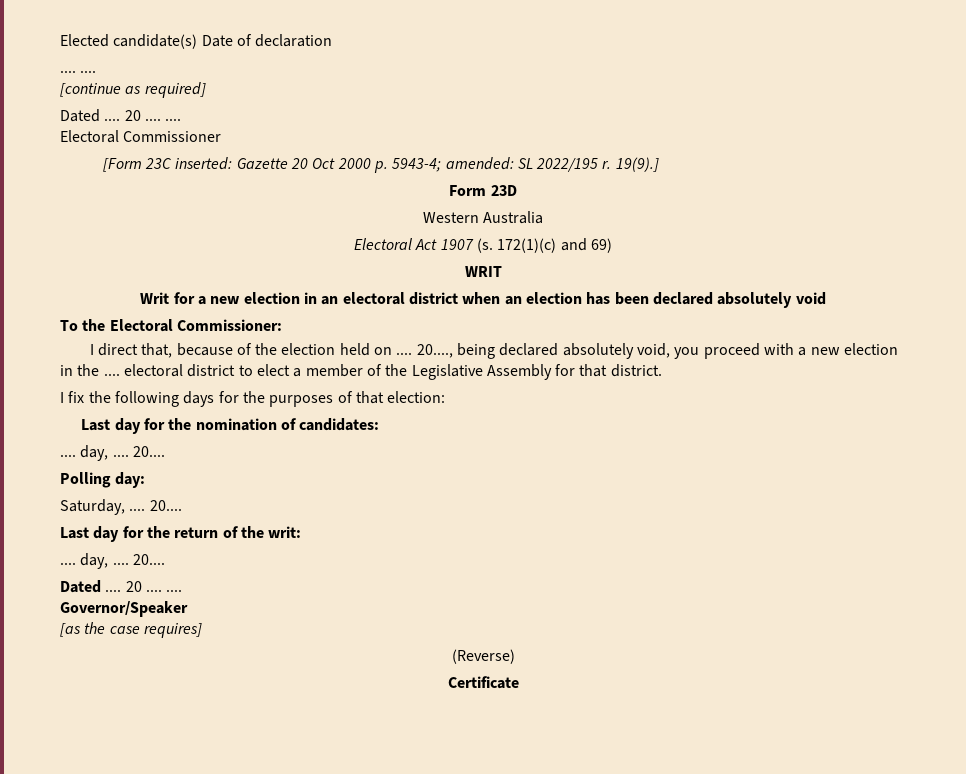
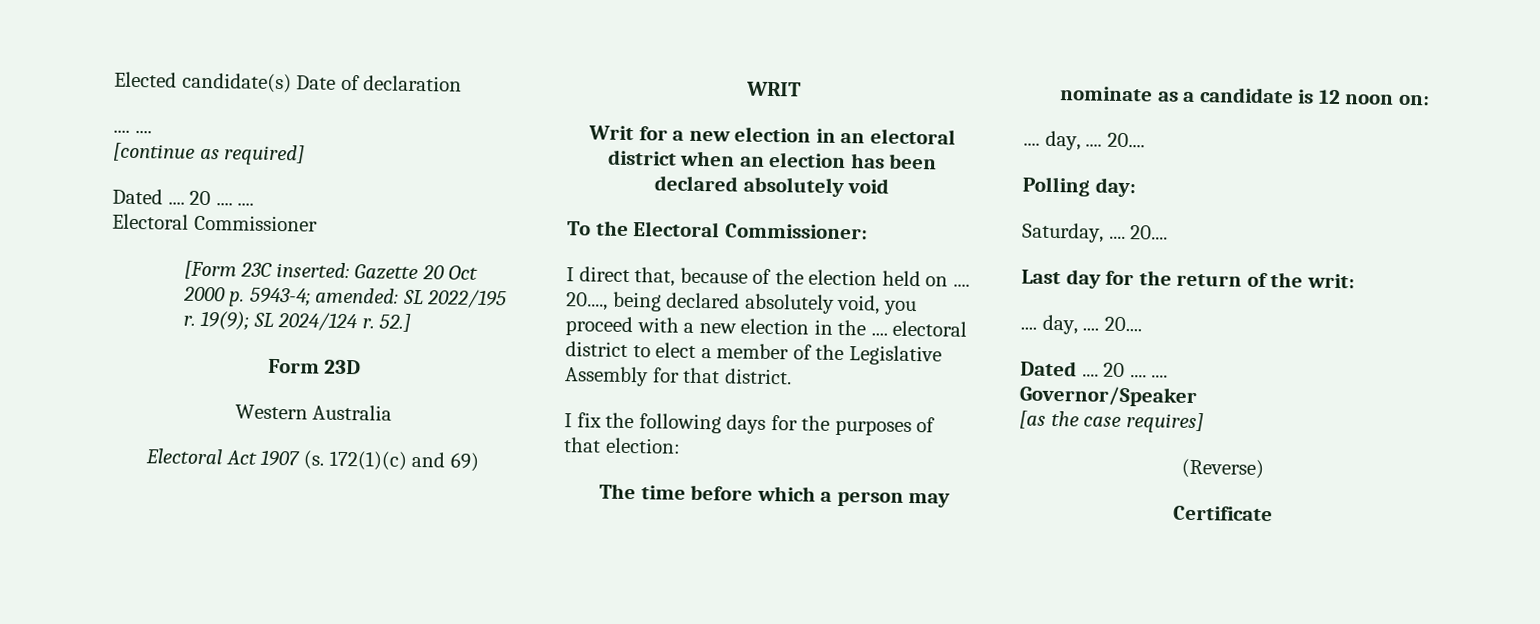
[615,157,659,172] 19(9).] -> [200,310,412,332] 19(9); SL 2024/124 r. 52.]
[81,418,380,434] Last day for the nomination of candidates: -> [599,483,951,508] [1060,86,1431,106] The time before which a person may nominate as a candidate is 12 noon on:

